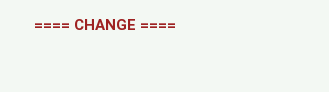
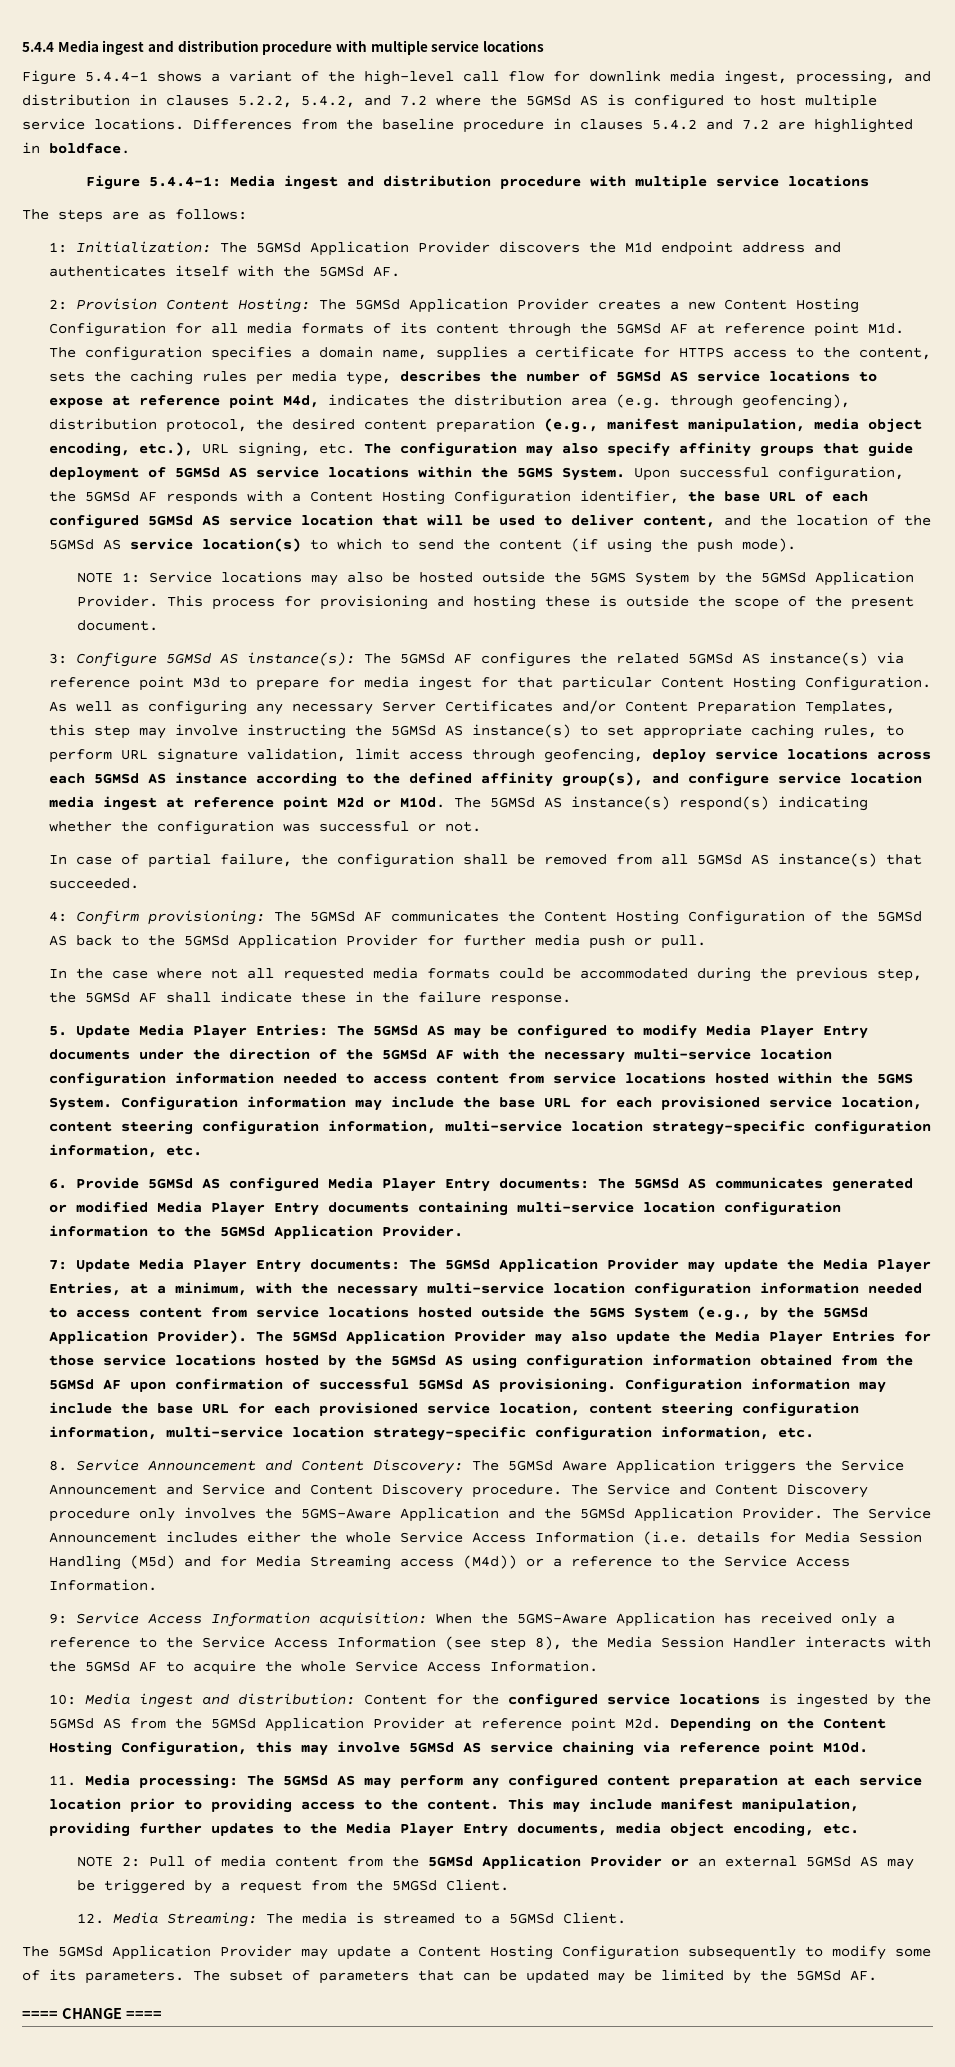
(34, 26) none -> [22,40,544,55] [22,70,931,85] [22,94,877,109] [22,118,913,133] [22,142,130,154] [86,175,869,190] [22,209,247,223] [49,241,842,256] [49,265,401,277] [49,298,860,313] [49,322,905,337] [49,346,932,361] [49,370,878,385] [49,394,851,409] [49,418,923,433] [49,442,914,457] [49,466,905,481] [49,490,869,505] [49,514,932,529] [49,538,797,553] [76,571,914,586] [76,595,914,610] [76,620,158,631] [49,652,905,667] [49,676,932,691] [49,700,896,715] [49,724,905,739] [49,748,932,763] [49,772,923,787] [49,796,869,811] [49,820,482,835] [49,853,923,868] [49,878,140,889] [49,910,923,925] [49,934,707,949] [49,967,923,982] [49,991,572,1006] [49,1024,869,1039] [49,1048,833,1063] [49,1072,914,1087] [49,1096,923,1111] [49,1120,932,1135] [49,1144,203,1158] [49,1177,914,1192] [49,1201,842,1216] [49,1225,464,1239] [49,1258,932,1273] [49,1282,923,1297] [49,1306,869,1321] [49,1330,932,1345] [49,1354,914,1369] [49,1378,887,1393] [49,1402,860,1417] [49,1426,815,1441] [49,1459,905,1474] [49,1483,869,1498] [49,1507,932,1522] [49,1531,923,1545] [49,1555,851,1570] [49,1579,158,1591] [49,1612,896,1627] [49,1636,932,1651] [49,1660,599,1675] [49,1693,932,1708] [49,1717,887,1732] [49,1741,869,1756] [49,1774,923,1789] [49,1798,860,1813] [49,1822,860,1837] [76,1855,914,1870] [76,1879,509,1894] [76,1912,626,1927] [22,1945,931,1960] [22,1969,877,1984] 5.4.4 Media ingest and distribution procedure with multiple service locations // Figure 5.4.4-1 shows a variant of the high-level call flow for downlink media ingest, processing, and distribution in clauses 5.2.2, 5.4.2, and 7.2 where the 5GMSd AS is configured to host multiple service locations. Differences from the baseline procedure in clauses 5.4.2 and 7.2 are highlighted in boldface. // Figure 5.4.4-1: Media ingest and distribution procedure with multiple service locations // The steps are as follows: // 1: Initialization: The 5GMSd Application Provider discovers the M1d endpoint address and authenticates itself with the 5GMSd AF. // 2: Provision Content Hosting: The 5GMSd Application Provider creates a new Content Hosting Configuration for all media formats of its content through the 5GMSd AF at reference point M1d. The configuration specifies a domain name, supplies a certificate for HTTPS access to the content, sets the caching rules per media type, describes the number of 5GMSd AS service locations to expose at reference point M4d, indicates the distribution area (e.g. through geofencing), distribution protocol, the desired content preparation (e.g., manifest manipulation, media object encoding, etc.), URL signing, etc. The configuration may also specify affinity groups that guide deployment of 5GMSd AS service locations within the 5GMS System. Upon successful configuration, the 5GMSd AF responds with a Content Hosting Configuration identifier, the base URL of each configured 5GMSd AS service location that will be used to deliver content, and the location of the 5GMSd AS service location(s) to which to send the content (if using the push mode). // NOTE 1: Service locations may also be hosted outside the 5GMS System by the 5GMSd Application Provider. This process for provisioning and hosting these is outside the scope of the present document. // 3: Configure 5GMSd AS instance(s): The 5GMSd AF configures the related 5GMSd AS instance(s) via reference point M3d to prepare for media ingest for that particular Content Hosting Configuration. As well as configuring any necessary Server Certificates and/or Content Preparation Templates, this step may involve instructing the 5GMSd AS instance(s) to set appropriate caching rules, to perform URL signature validation, limit access through geofencing, deploy service locations across each 5GMSd AS instance according to the defined affinity group(s), and configure service location media ingest at reference point M2d or M10d. The 5GMSd AS instance(s) respond(s) indicating whether the configuration was successful or not. // In case of partial failure, the configuration shall be removed from all 5GMSd AS instance(s) that succeeded. // 4: Confirm provisioning: The 5GMSd AF communicates the Content Hosting Configuration of the 5GMSd AS back to the 5GMSd Application Provider for further media push or pull. // In the case where not all requested media formats could be accommodated during the previous step, the 5GMSd AF shall indicate these in the failure response. // 5. Update Media Player Entries: The 5GMSd AS may be configured to modify Media Player Entry documents under the direction of the 5GMSd AF with the necessary multi-service location configuration information needed to access content from service locations hosted within the 5GMS System. Configuration information may include the base URL for each provisioned service location, content steering configuration information, multi-service location strategy-specific configuration information, etc. // 6. Provide 5GMSd AS configured Media Player Entry documents: The 5GMSd AS communicates generated or modified Media Player Entry documents containing multi-service location configuration information to the 5GMSd Application Provider. // 7: Update Media Player Entry documents: The 5GMSd Application Provider may update the Media Player Entries, at a minimum, with the necessary multi-service location configuration information needed to access content from service locations hosted outside the 5GMS System (e.g., by the 5GMSd Application Provider). The 5GMSd Application Provider may also update the Media Player Entries for those service locations hosted by the 5GMSd AS using configuration information obtained from the 5GMSd AF upon confirmation of successful 5GMSd AS provisioning. Configuration information may include the base URL for each provisioned service location, content steering configuration information, multi-service location strategy-specific configuration information, etc. // 8. Service Announcement and Content Discovery: The 5GMSd Aware Application triggers the Service Announcement and Service and Content Discovery procedure. The Service and Content Discovery procedure only involves the 5GMS-Aware Application and the 5GMSd Application Provider. The Service Announcement includes either the whole Service Access Information (i.e. details for Media Session Handling (M5d) and for Media Streaming access (M4d)) or a reference to the Service Access Information. // 9: Service Access Information acquisition: When the 5GMS-Aware Application has received only a reference to the Service Access Information (see step 8), the Media Session Handler interacts with the 5GMSd AF to acquire the whole Service Access Information. // 10: Media ingest and distribution: Content for the configured service locations is ingested by the 5GMSd AS from the 5GMSd Application Provider at reference point M2d. Depending on the Content Hosting Configuration, this may involve 5GMSd AS service chaining via reference point M10d. // 11. Media processing: The 5GMSd AS may perform any configured content preparation at each service location prior to providing access to the content. This may include manifest manipulation, providing further updates to the Media Player Entry documents, media object encoding, etc. // NOTE 2: Pull of media content from the 5GMSd Application Provider or an external 5GMSd AS may be triggered by a request from the 5MGSd Client. // 12. Media Streaming: The media is streamed to a 5GMSd Client. // The 5GMSd Application Provider may update a Content Hosting Configuration subsequently to modify some of its parameters. The subset of parameters that can be updated may be limited by the 5GMSd AF. //

